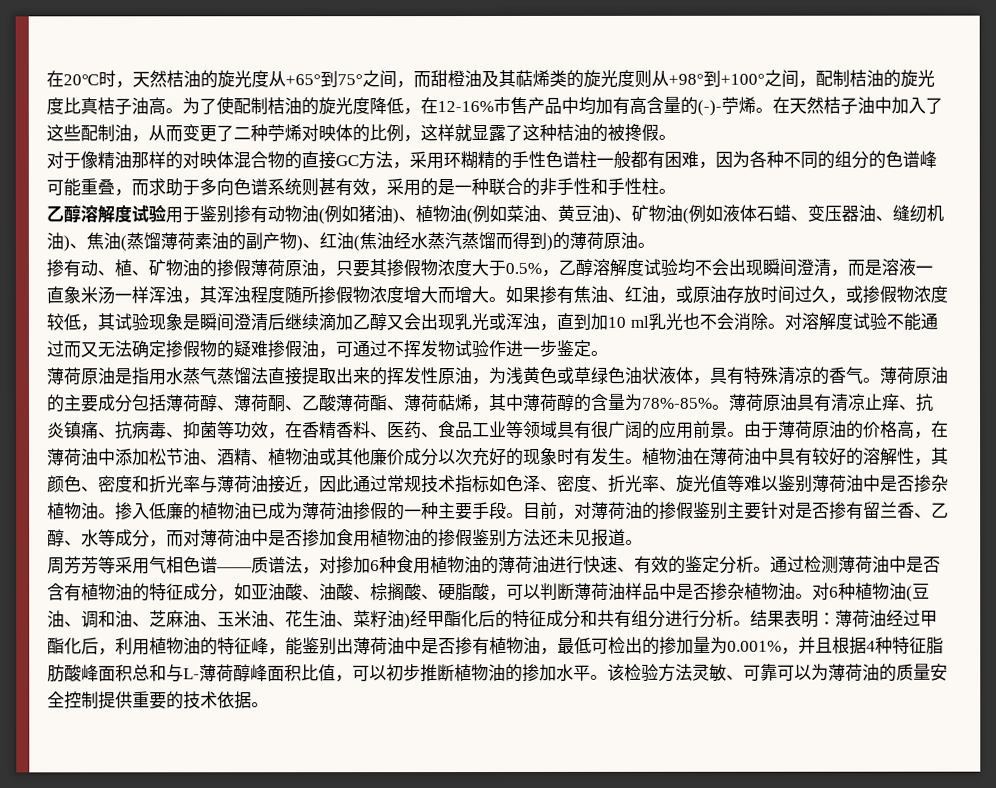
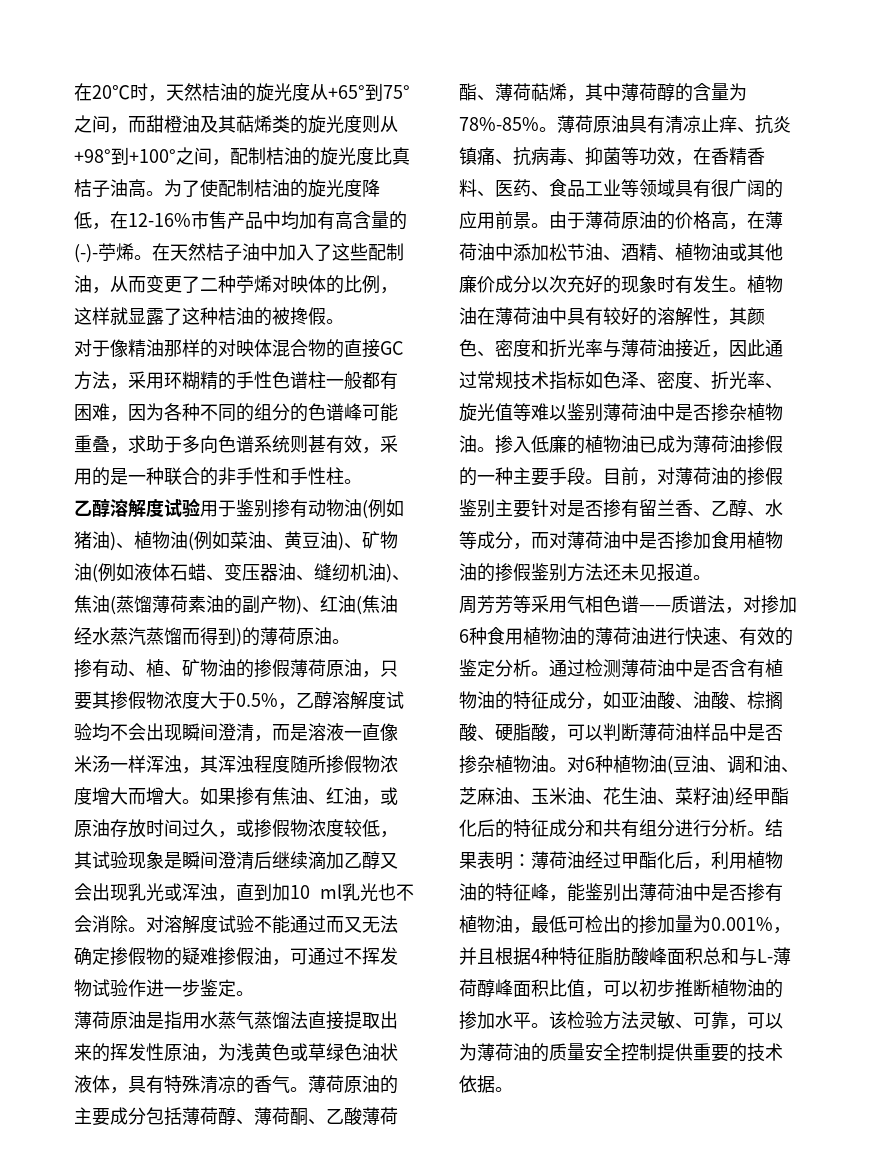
[131,179,149,197] 而 -> (128, 450) none
[63,286,81,304] 象 -> [380,723,398,741] 像
(778, 672) none -> [729,1023,747,1030] ，

